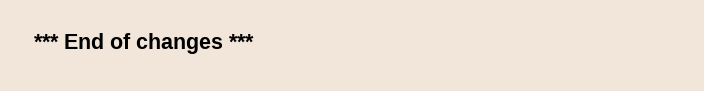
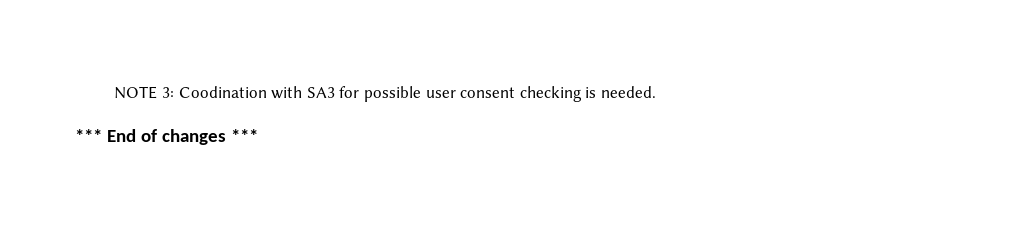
(34, 41) none -> [114,86,656,102] NOTE 3: Coodination with SA3 for possible user consent checking is needed. //

